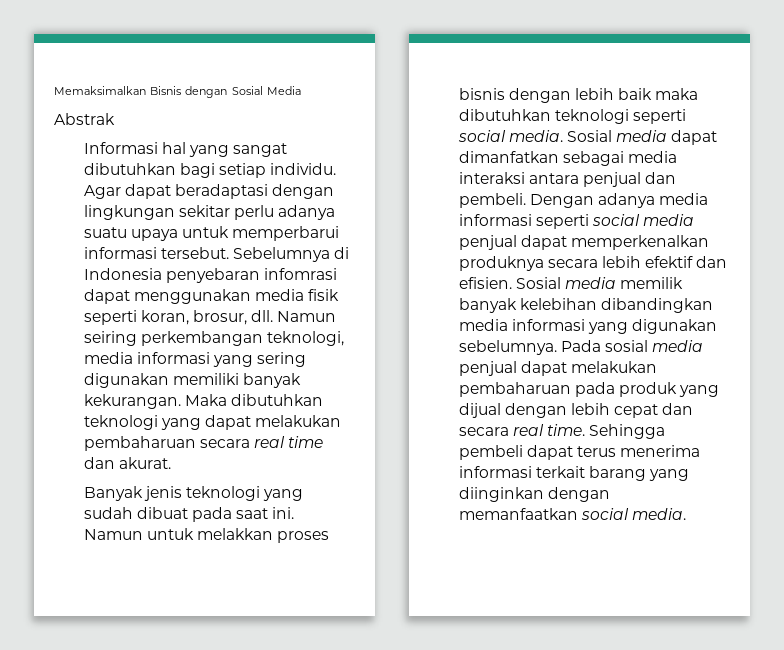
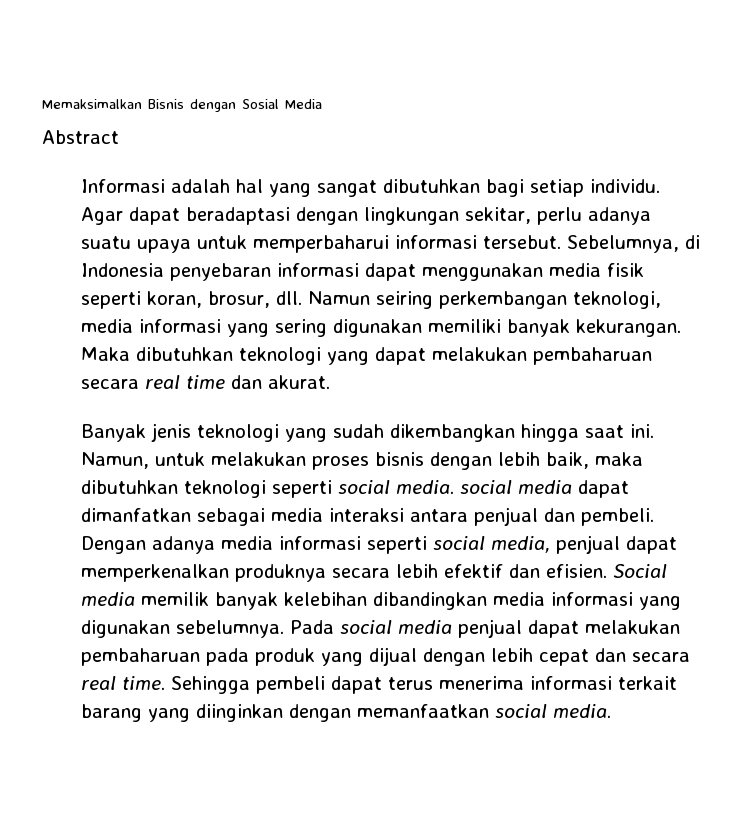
[54,113,115,125] Abstrak -> [42,130,119,144] Abstract
(158, 148) none -> [170,179,230,193] adalah
[178,205,230,217] sekitar -> [464,207,531,224] sekitar,
[232,226,340,241] memperbarui -> [252,235,389,253] memperbaharui
[232,247,330,262] Sebelumnya -> [566,235,679,253] Sebelumnya,
[263,268,337,280] infomrasi -> [276,263,359,277] informasi
[136,507,295,522] [83,528,273,540] dibuat pada saat ini. Namun untuk melakkan -> [389,424,654,442] [80,452,306,469] dikembangkan hingga saat ini. Namun, untuk melakukan
[618,88,653,100] baik -> [545,452,589,469] baik,
[566,130,612,142] Sosial -> [459,480,512,494] social
[643,214,695,226] media -> [490,536,550,553] media,
[515,277,561,289] Sosial -> [612,564,667,578] Social
[604,340,648,352] sosial -> [339,620,392,634] social

